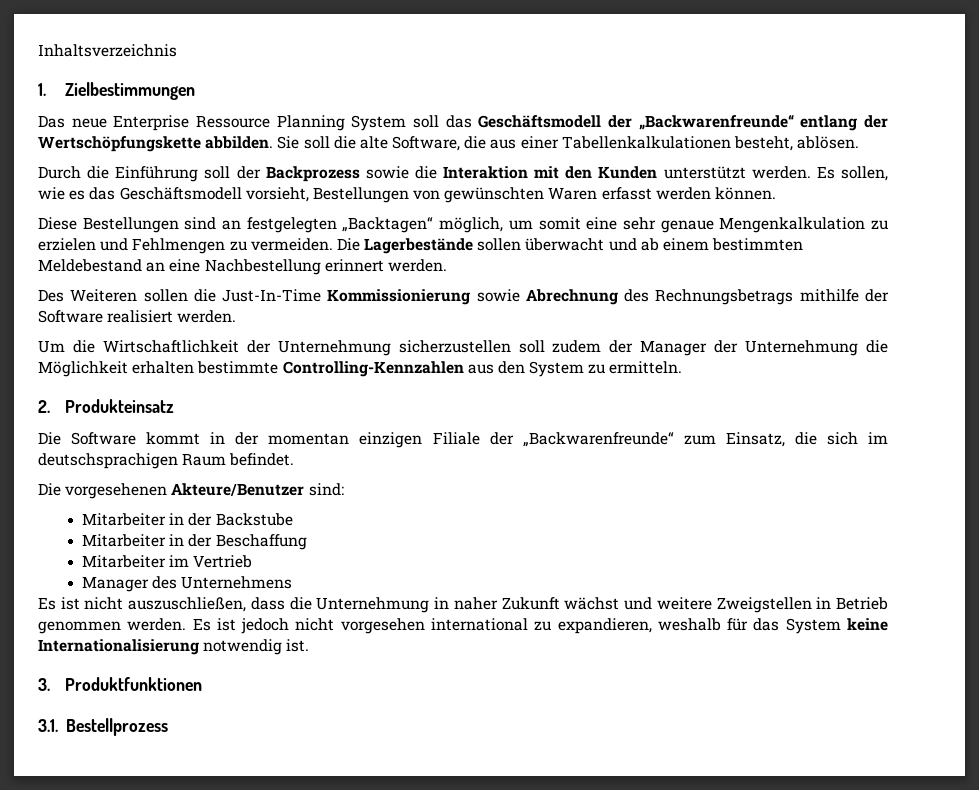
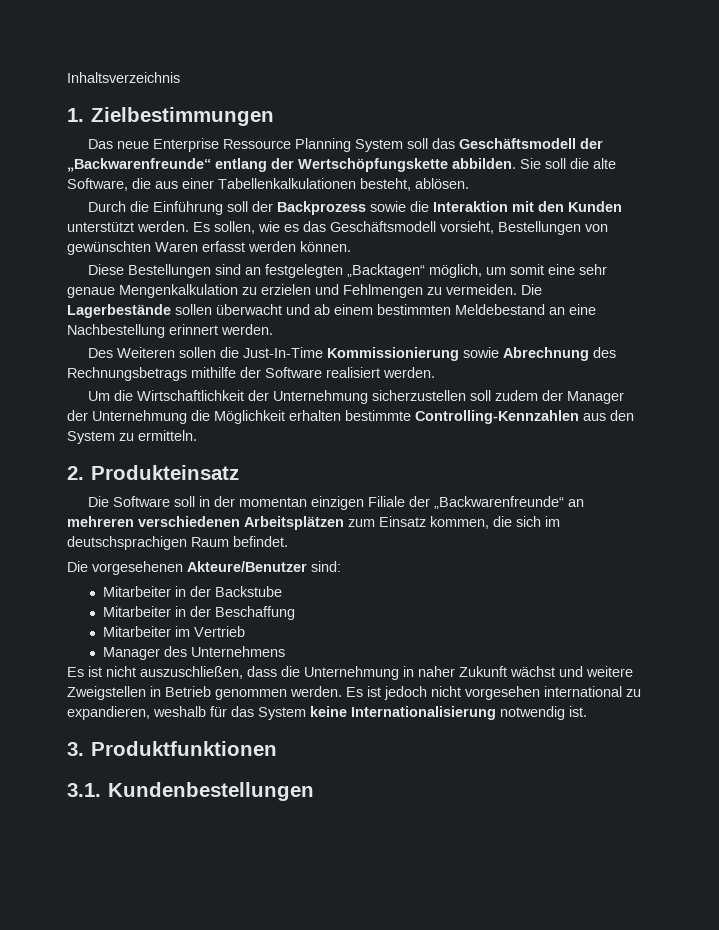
[146,432,201,445] kommt -> [173,496,195,507] soll
[683,432,785,447] zum Einsatz, -> [567,499,584,507] [67,516,489,530] an mehreren verschiedenen Arbeitsplätzen zum Einsatz kommen,
[65,718,168,736] Bestellprozess -> [108,782,315,801] Kundenbestellungen

